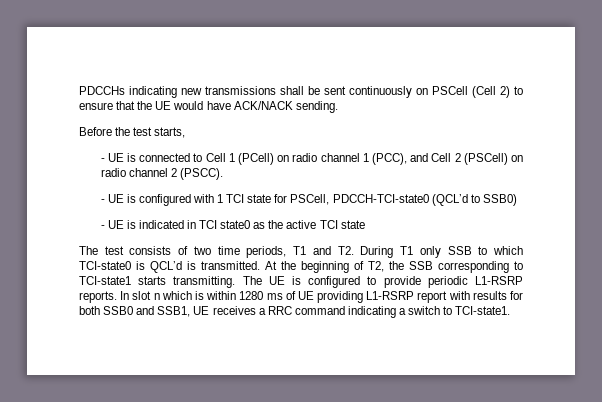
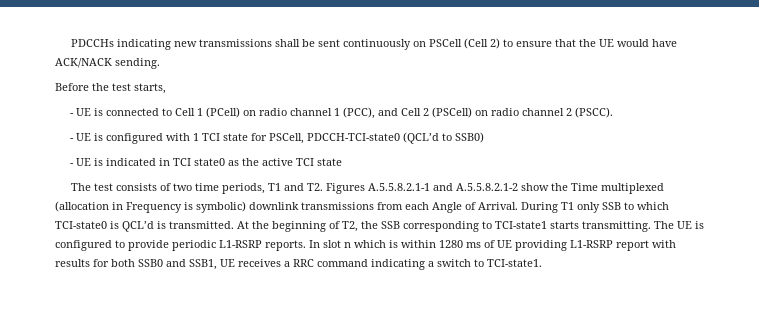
(354, 250) none -> [325,183,664,194] [55,201,518,213] Figures A.5.5.8.2.1-1 and A.5.5.8.2.1-2 show the Time multiplexed (allocation in Frequency is symbolic) downlink transmissions from each Angle of Arrival.

